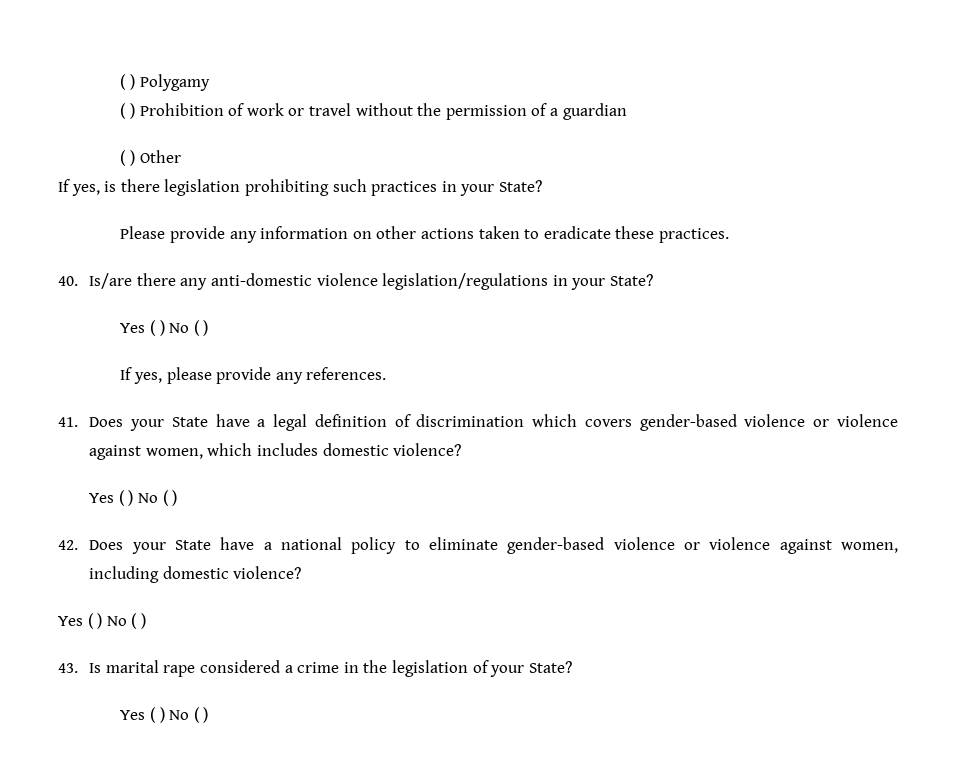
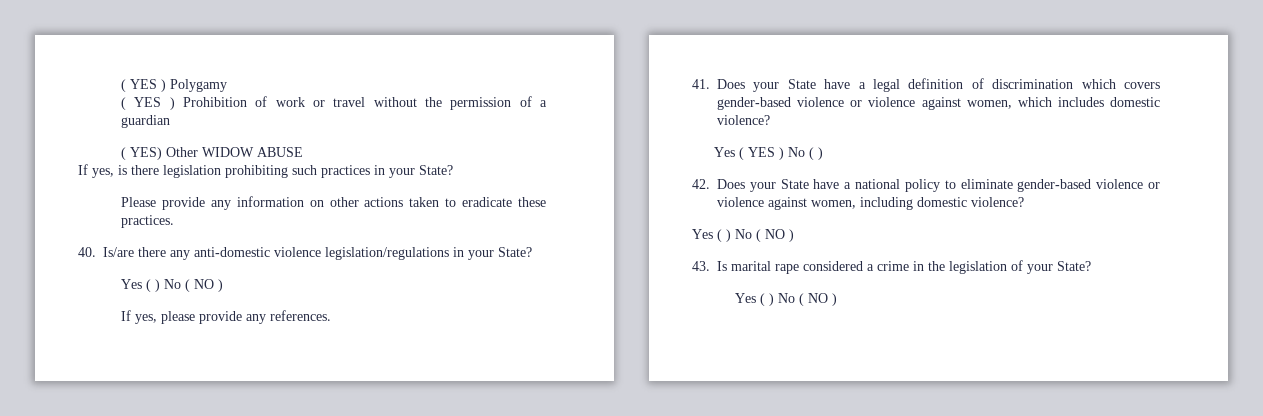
[120,74,127,90] ( -> [120,79,157,92] ( YES
(127, 111) none -> [134,97,162,107] YES
[130,150,136,166] ) -> [129,147,162,160] YES)
(181, 156) none -> [201,147,303,157] WIDOW ABUSE
(200, 328) none -> [193,279,214,289] NO
(125, 498) none -> [747,147,775,157] YES
(138, 621) none -> [765,229,785,239] NO
(200, 715) none -> [807,293,828,303] NO

